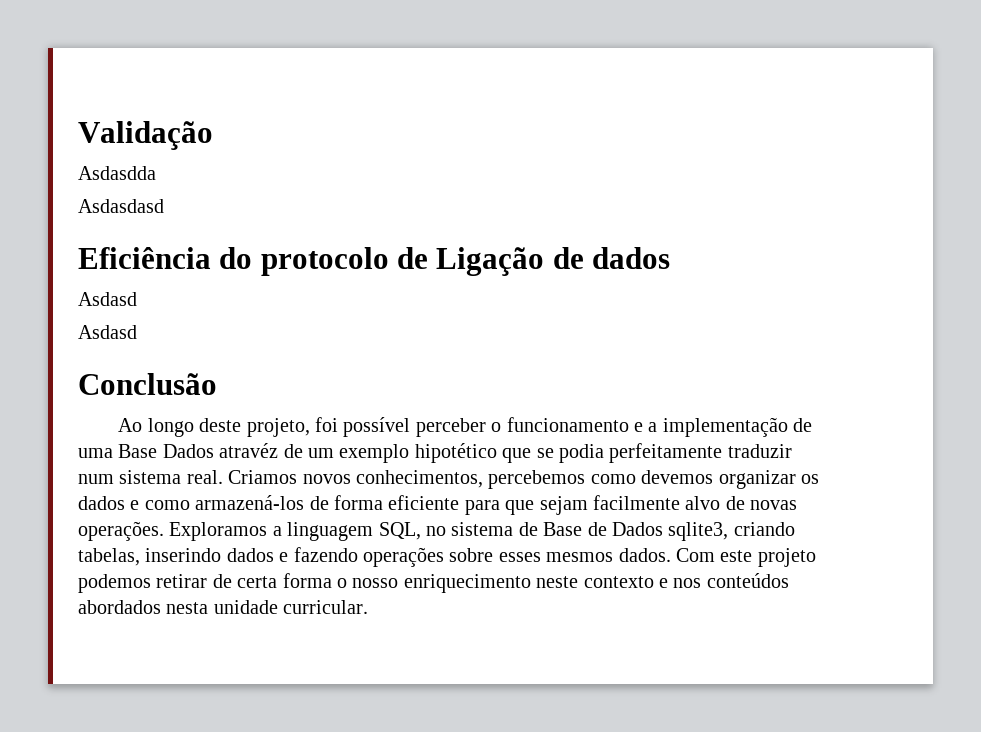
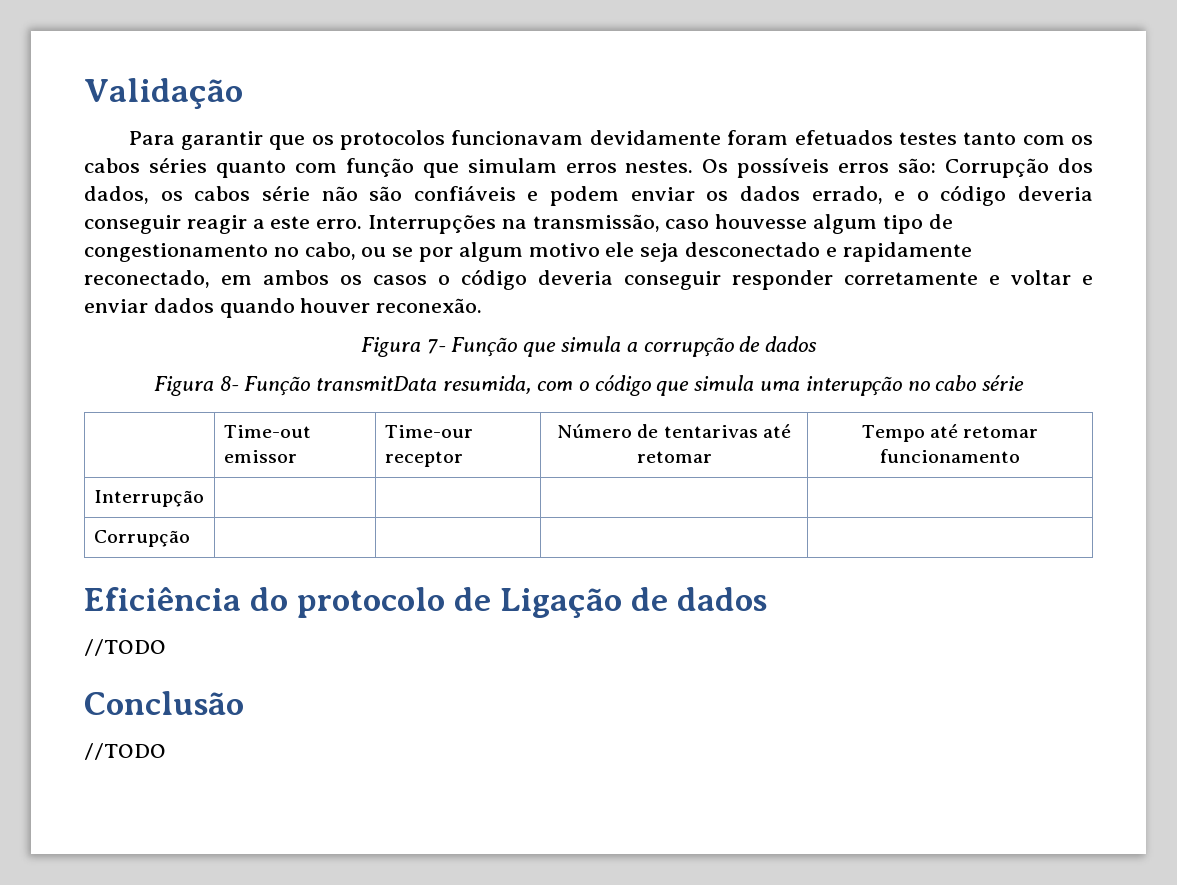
[78,166,156,180] [78,199,164,213] Asdasdda // Asdasdasd -> [128,130,1093,150] [84,158,1093,178] [84,185,1093,206] [84,214,953,234] [84,242,972,262] [84,269,1093,290] [84,298,483,318] [360,336,818,357] [153,375,1025,396] [223,425,311,438] [223,450,297,463] [384,425,473,438] [384,451,463,467] [557,424,791,438] [636,451,712,463] [861,424,1039,442] [880,449,1020,463] [93,490,204,507] [93,530,190,547] Para garantir que os protocolos funcionavam devidamente foram efetuados testes tanto com os cabos séries quanto com função que simulam erros nestes. Os possíveis erros são: Corrupção dos dados, os cabos série não são confiáveis e podem enviar os dados errado, e o código deveria conseguir reagir a este erro. Interrupções na transmissão, caso houvesse algum tipo de congestionamento no cabo, ou se por algum motivo ele seja desconectado e rapidamente reconectado, em ambos os casos o código deveria conseguir responder corretamente e voltar e enviar dados quando houver reconexão. // Figura 7- Função que simula a corrupção de dados // Figura 8- Função transmitData resumida, com o código que simula uma interupção no cabo série // | Time-out emissor | Time-our receptor | Número de tentarivas até retomar | Tempo até retomar funcionamento // Interrupção | | | | // Corrupção | | | |
[78,292,137,306] [78,325,137,339] Asdasd // Asdasd -> [84,639,166,656] //TODO
[118,417,813,437] [78,443,792,463] [78,470,819,489] [78,495,798,515] [78,521,795,541] [78,547,816,567] [78,573,789,593] [78,600,369,614] Ao longo deste projeto, foi possível perceber o funcionamento e a implementação de uma Base Dados atravéz de um exemplo hipotético que se podia perfeitamente traduzir num sistema real. Criamos novos conhecimentos, percebemos como devemos organizar os dados e como armazená-los de forma eficiente para que sejam facilmente alvo de novas operações. Exploramos a linguagem SQL, no sistema de Base de Dados sqlite3, criando tabelas, inserindo dados e fazendo operações sobre esses mesmos dados. Com este projeto podemos retirar de certa forma o nosso enriquecimento neste contexto e nos conteúdos abordados nesta unidade curricular. -> [84,743,166,760] //TODO

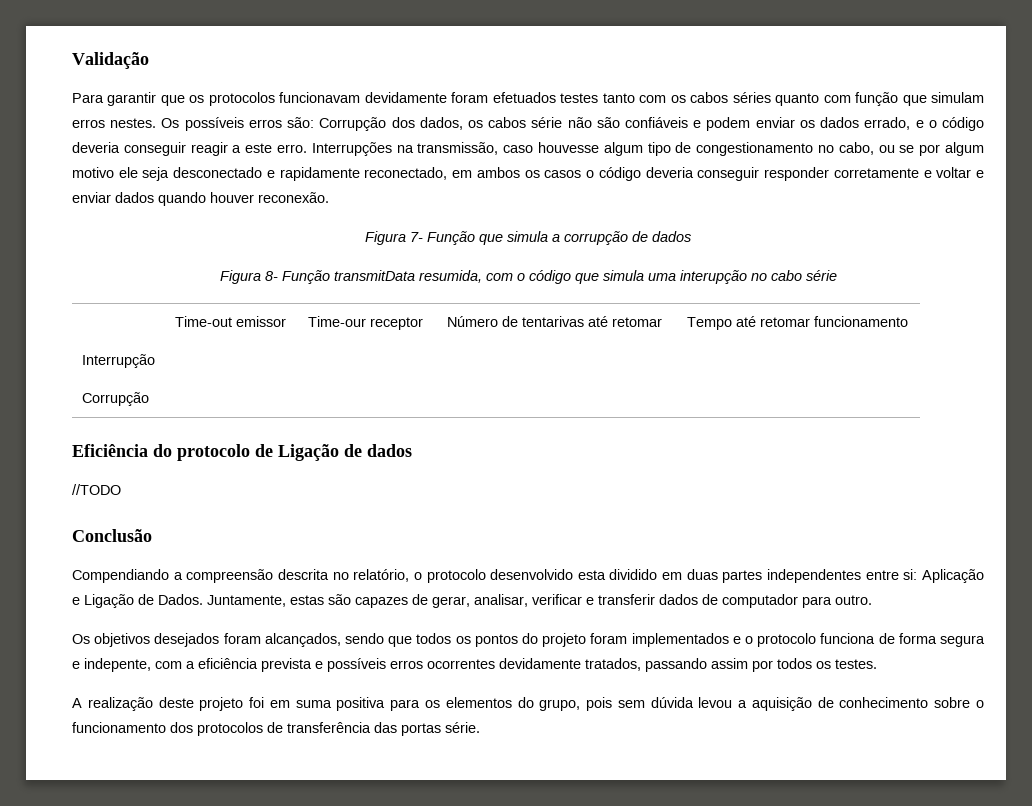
[84,743,166,760] //TODO -> [72,569,984,583] [72,594,872,608] [72,633,986,647] [72,658,877,672] [72,697,984,711] [72,722,480,736] Compendiando a compreensão descrita no relatório, o protocolo desenvolvido esta dividido em duas partes independentes entre si: Aplicação e Ligação de Dados. Juntamente, estas são capazes de gerar, analisar, verificar e transferir dados de computador para outro. // Os objetivos desejados foram alcançados, sendo que todos os pontos do projeto foram implementados e o protocolo funciona de forma segura e indepente, com a eficiência prevista e possíveis erros ocorrentes devidamente tratados, passando assim por todos os testes. // A realização deste projeto foi em suma positiva para os elementos do grupo, pois sem dúvida levou a aquisição de conhecimento sobre o funcionamento dos protocolos de transferência das portas série.

